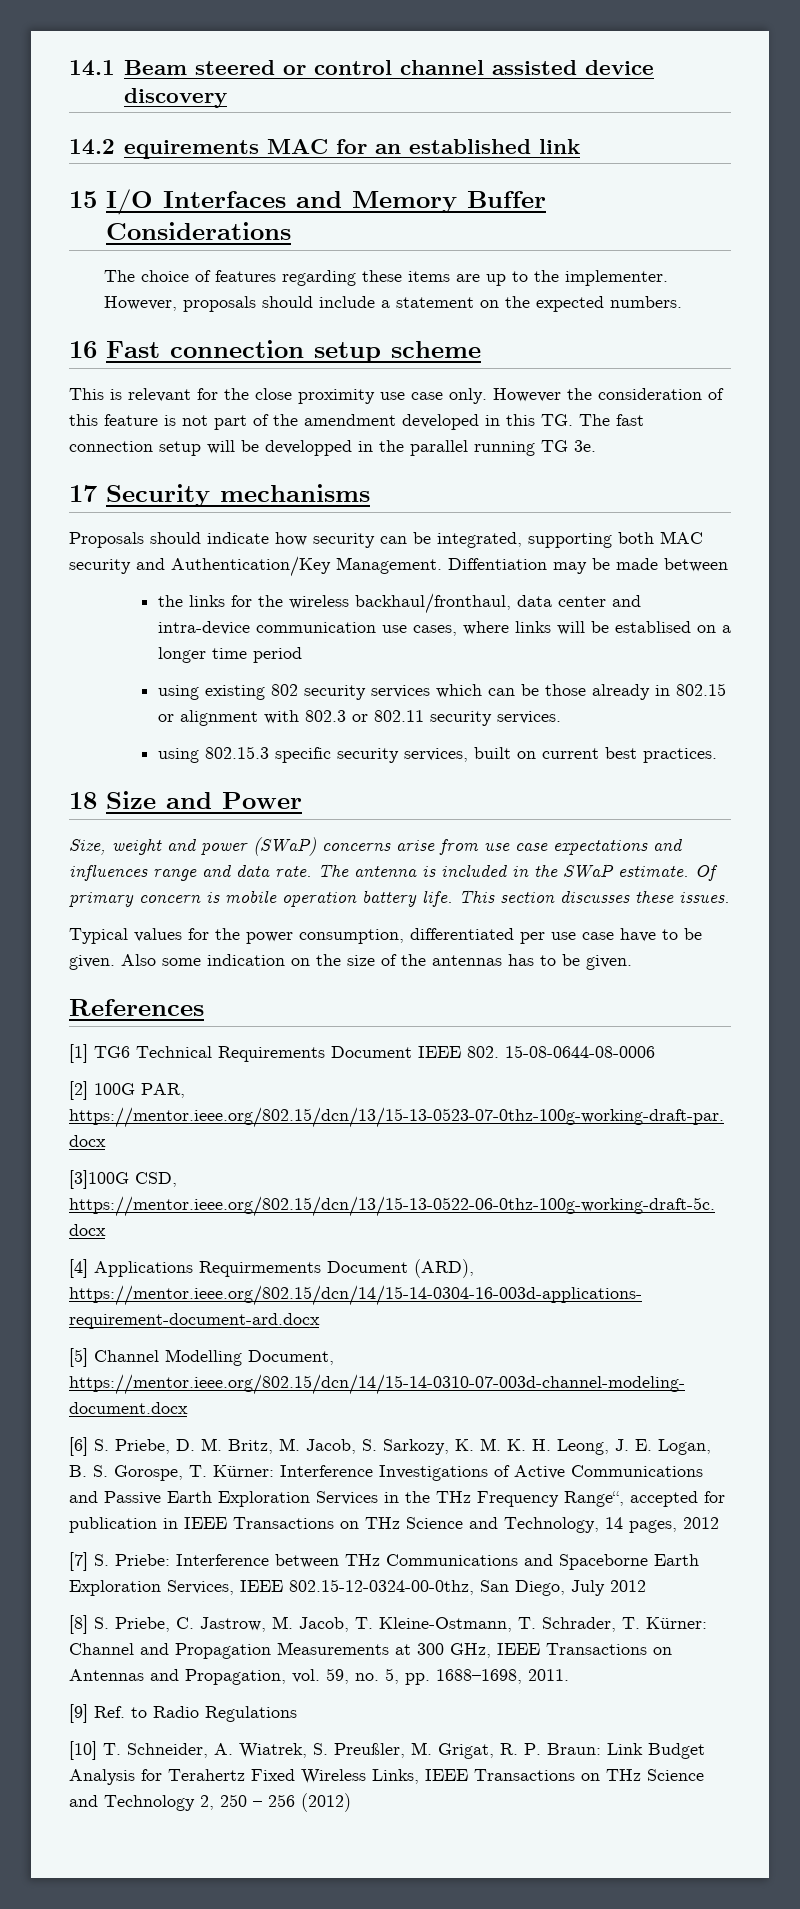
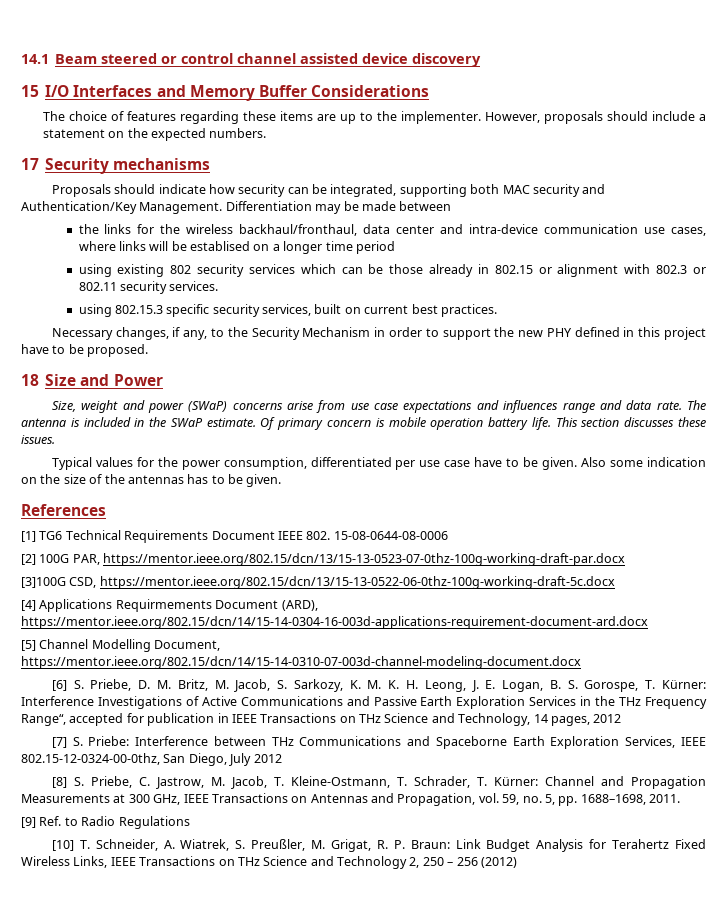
[69,139,580,159] // 14.2 equirements MAC for an established link -> (482, 60) none
[69,340,481,363] [69,388,724,404] [69,414,644,430] [69,440,596,456] // 16 Fast connection setup scheme // This is relevant for the close proximity use case only. However the consideration of this feature is not part of the amendment developed in this TG. The fast connection setup will be developped in the parallel running TG 3e. -> (267, 133) none
[448,558,547,570] Diffentiation -> [225,201,312,211] Differentiation
(717, 755) none -> [51,327,706,340] [21,344,149,357] // Necessary changes, if any, to the Security Mechanism in order to support the new PHY defined in this project have to be proposed.

